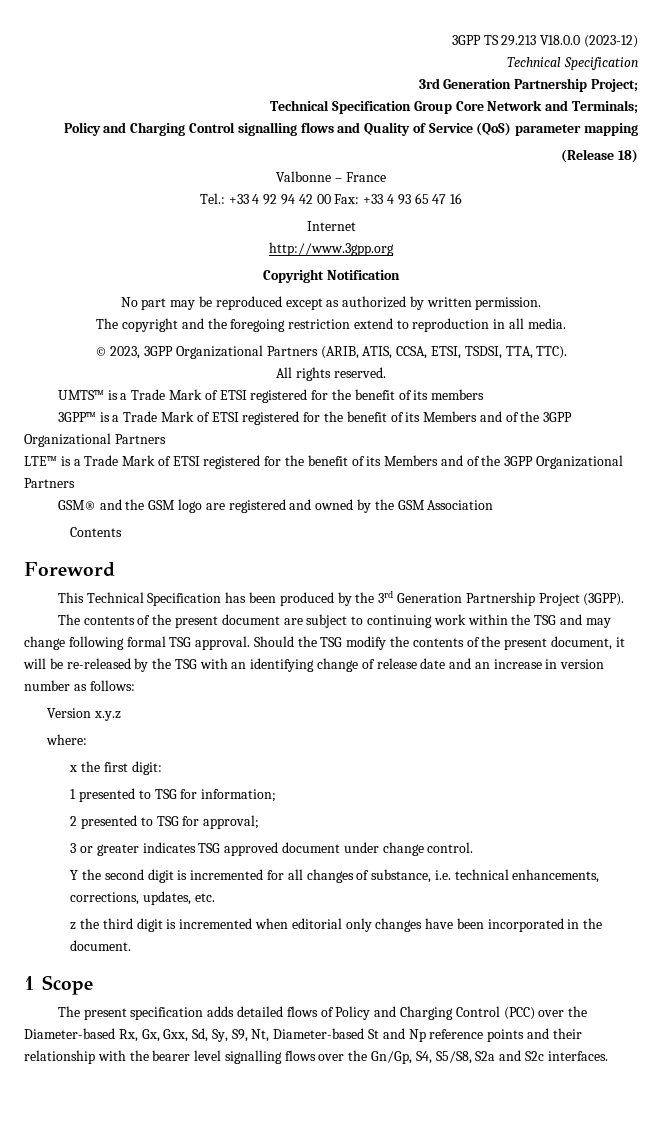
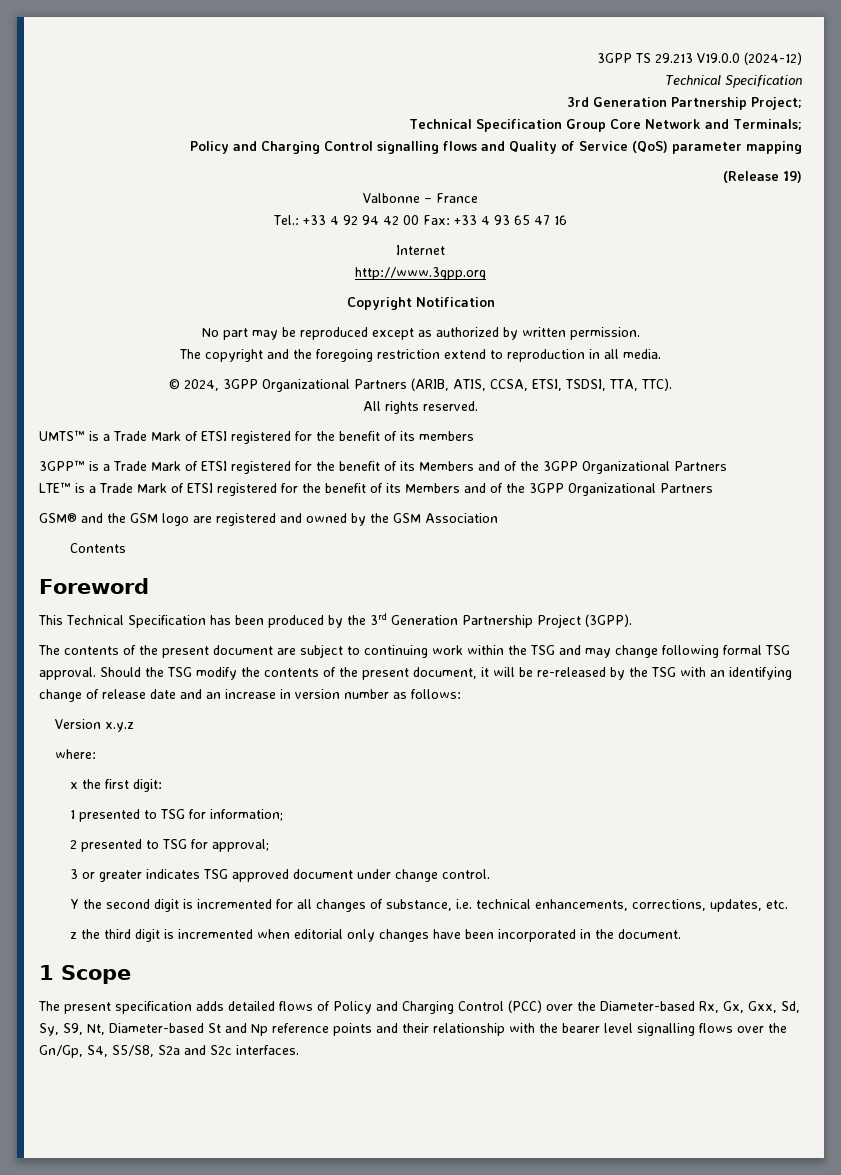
[540,35,638,48] V18.0.0 (2023-12) -> [697,52,802,65] V19.0.0 (2024-12)
[618,149,638,163] 18) -> [783,171,802,183] 19)
[110,346,141,359] 2023, -> [184,379,219,391] 2024,

